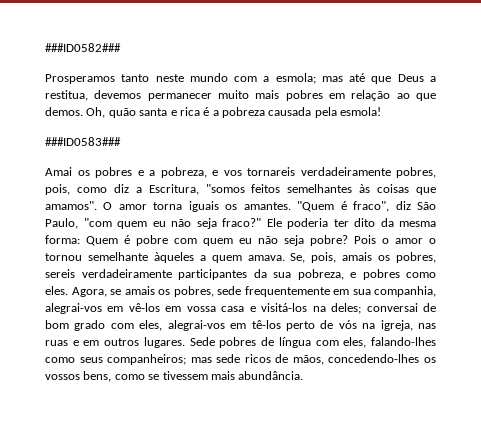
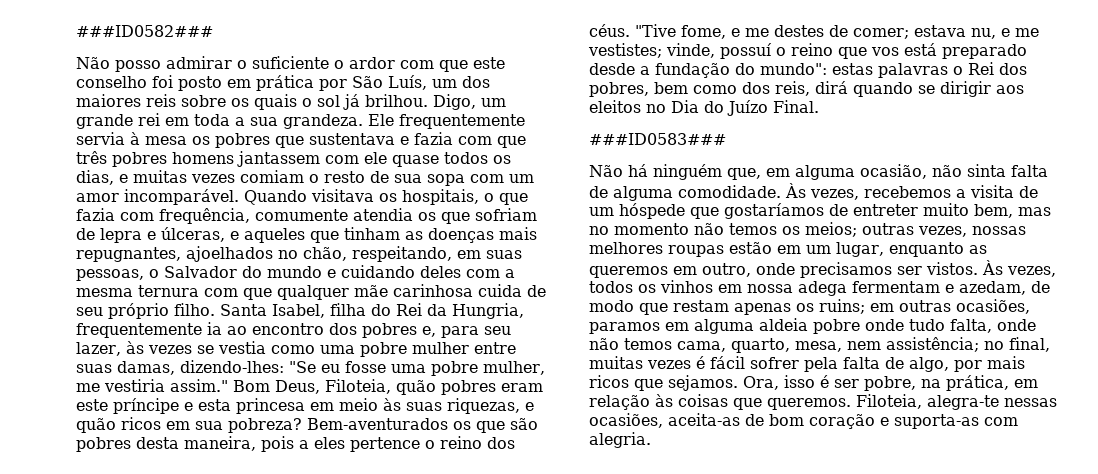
[45,73,436,84] [45,90,436,101] [45,107,382,118] [45,137,121,146] [45,167,436,178] [45,184,436,195] [45,201,436,212] [45,218,436,229] [45,235,436,246] [45,252,436,263] [45,269,436,280] [45,286,436,297] [45,303,436,314] [45,320,437,331] [45,337,437,348] [45,354,436,365] [45,371,304,382] Prosperamos tanto neste mundo com a esmola; mas até que Deus a restitua, devemos permanecer muito mais pobres em relação ao que demos. Oh, quão santa e rica é a pobreza causada pela esmola! // ###ID0583### // Amai os pobres e a pobreza, e vos tornareis verdadeiramente pobres, pois, como diz a Escritura, "somos feitos semelhantes às coisas que amamos". O amor torna iguais os amantes. "Quem é fraco", diz São Paulo, "com quem eu não seja fraco?" Ele poderia ter dito da mesma forma: Quem é pobre com quem eu não seja pobre? Pois o amor o tornou semelhante àqueles a quem amava. Se, pois, amais os pobres, sereis verdadeiramente participantes da sua pobreza, e pobres como eles. Agora, se amais os pobres, sede frequentemente em sua companhia, alegrai-vos em vê-los em vossa casa e visitá-los na deles; conversai de bom grado com eles, alegrai-vos em tê-los perto de vós na igreja, nas ruas e em outros lugares. Sede pobres de língua com eles, falando-lhes como seus companheiros; mas sede ricos de mãos, concedendo-lhes os vossos bens, como se tivessem mais abundância. -> [76,56,505,72] [76,75,490,91] [76,94,506,110] [76,113,525,129] [76,132,526,148] [76,151,511,167] [76,170,534,186] [76,189,528,205] [76,208,537,224] [76,227,537,243] [76,246,522,262] [76,265,515,281] [76,284,546,300] [76,303,524,319] [76,322,511,338] [76,341,516,357] [76,360,545,376] [76,379,543,395] [76,398,534,414] [76,417,538,433] [76,436,515,452] [589,24,1039,39] [588,43,1027,59] [589,62,1027,78] [589,81,1024,97] [589,100,819,116] [589,133,726,145] [589,164,1048,180] [589,183,1038,201] [589,203,1051,219] [589,222,1026,237] [589,242,987,257] [589,260,1056,278] [589,280,1050,296] [589,299,1030,315] [589,318,1036,334] [589,337,1050,353] [589,356,1025,372] [589,375,1038,391] [589,394,1057,410] [589,413,1018,429] [589,432,651,448] Não posso admirar o suficiente o ardor com que este conselho foi posto em prática por São Luís, um dos maiores reis sobre os quais o sol já brilhou. Digo, um grande rei em toda a sua grandeza. Ele frequentemente servia à mesa os pobres que sustentava e fazia com que três pobres homens jantassem com ele quase todos os dias, e muitas vezes comiam o resto de sua sopa com um amor incomparável. Quando visitava os hospitais, o que fazia com frequência, comumente atendia os que sofriam de lepra e úlceras, e aqueles que tinham as doenças mais repugnantes, ajoelhados no chão, respeitando, em suas pessoas, o Salvador do mundo e cuidando deles com a mesma ternura com que qualquer mãe carinhosa cuida de seu próprio filho. Santa Isabel, filha do Rei da Hungria, frequentemente ia ao encontro dos pobres e, para seu lazer, às vezes se vestia como uma pobre mulher entre suas damas, dizendo-lhes: "Se eu fosse uma pobre mulher, me vestiria assim." Bom Deus, Filoteia, quão pobres eram este príncipe e esta princesa em meio às suas riquezas, e quão ricos em sua pobreza? Bem-aventurados os que são pobres desta maneira, pois a eles pertence o reino dos céus. "Tive fome, e me destes de comer; estava nu, e me vestistes; vinde, possuí o reino que vos está preparado desde a fundação do mundo": estas palavras o Rei dos pobres, bem como dos reis, dirá quando se dirigir aos eleitos no Dia do Juízo Final. // ###ID0583### // Não há ninguém que, em alguma ocasião, não sinta falta de alguma comodidade. Às vezes, recebemos a visita de um hóspede que gostaríamos de entreter muito bem, mas no momento não temos os meios; outras vezes, nossas melhores roupas estão em um lugar, enquanto as queremos em outro, onde precisamos ser vistos. Às vezes, todos os vinhos em nossa adega fermentam e azedam, de modo que restam apenas os ruins; em outras ocasiões, paramos em alguma aldeia pobre onde tudo falta, onde não temos cama, quarto, mesa, nem assistência; no final, muitas vezes é fácil sofrer pela falta de algo, por mais ricos que sejamos. Ora, isso é ser pobre, na prática, em relação às coisas que queremos. Filoteia, alegra-te nessas ocasiões, aceita-as de bom coração e suporta-as com alegria.

